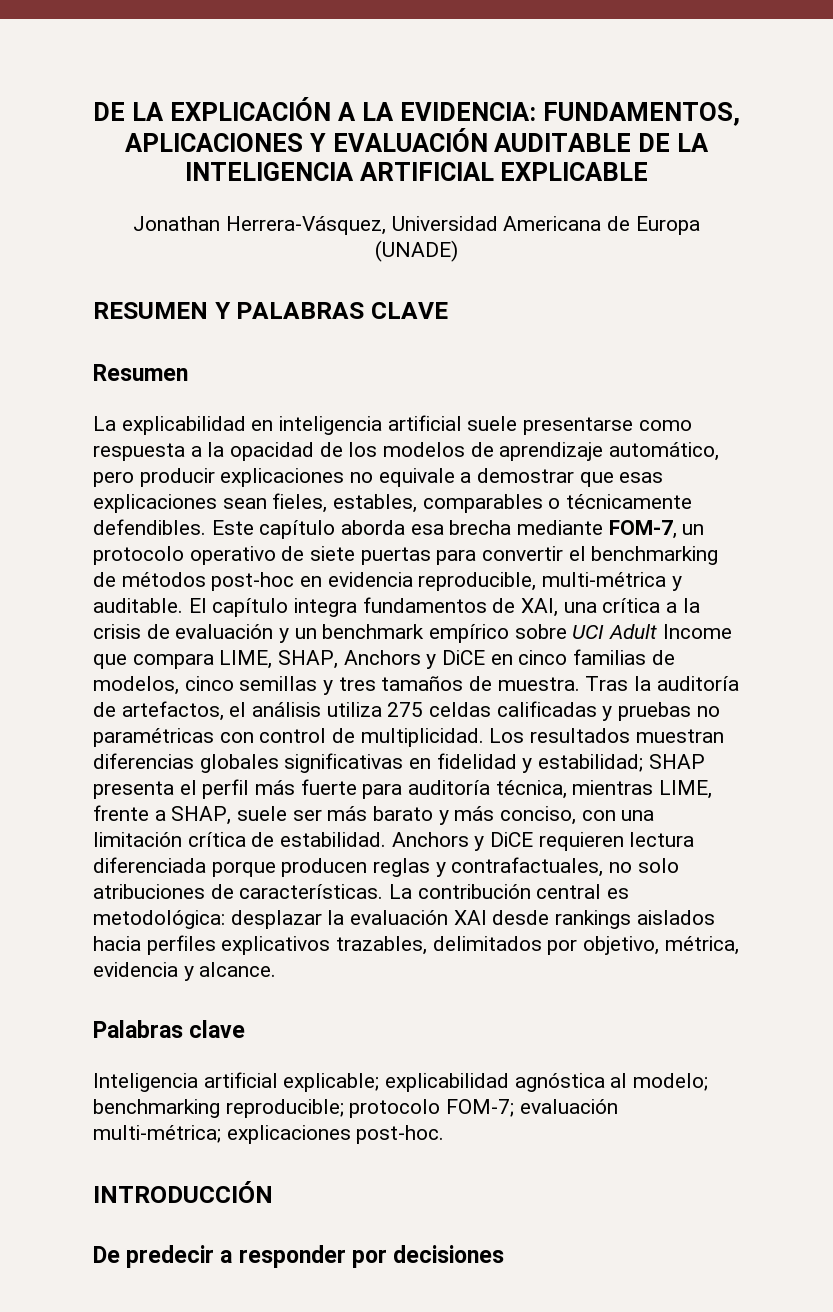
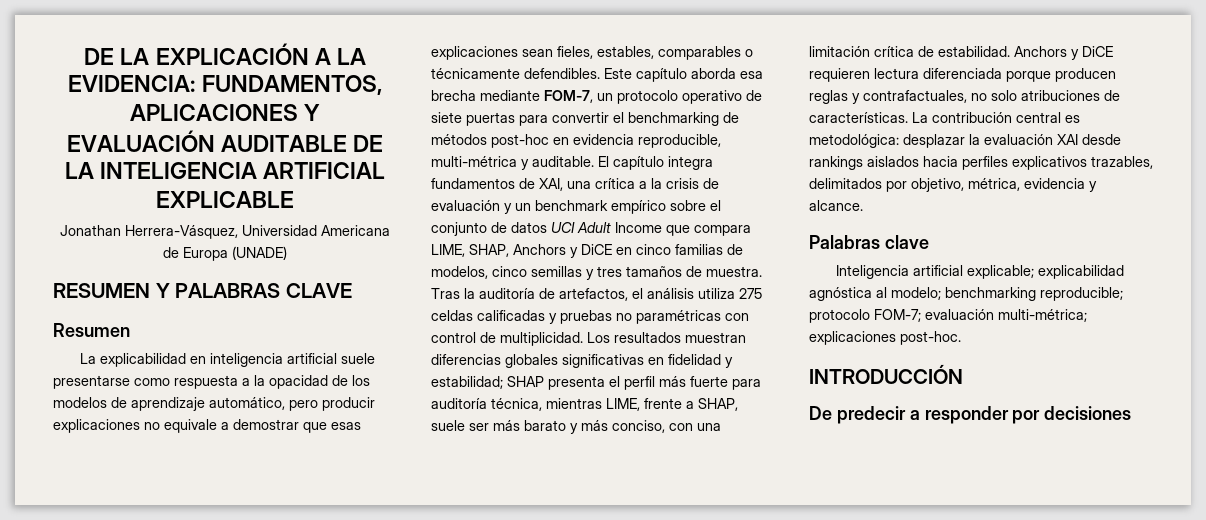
(567, 631) none -> [710,200,721,211] [431,222,547,236] el conjunto de datos

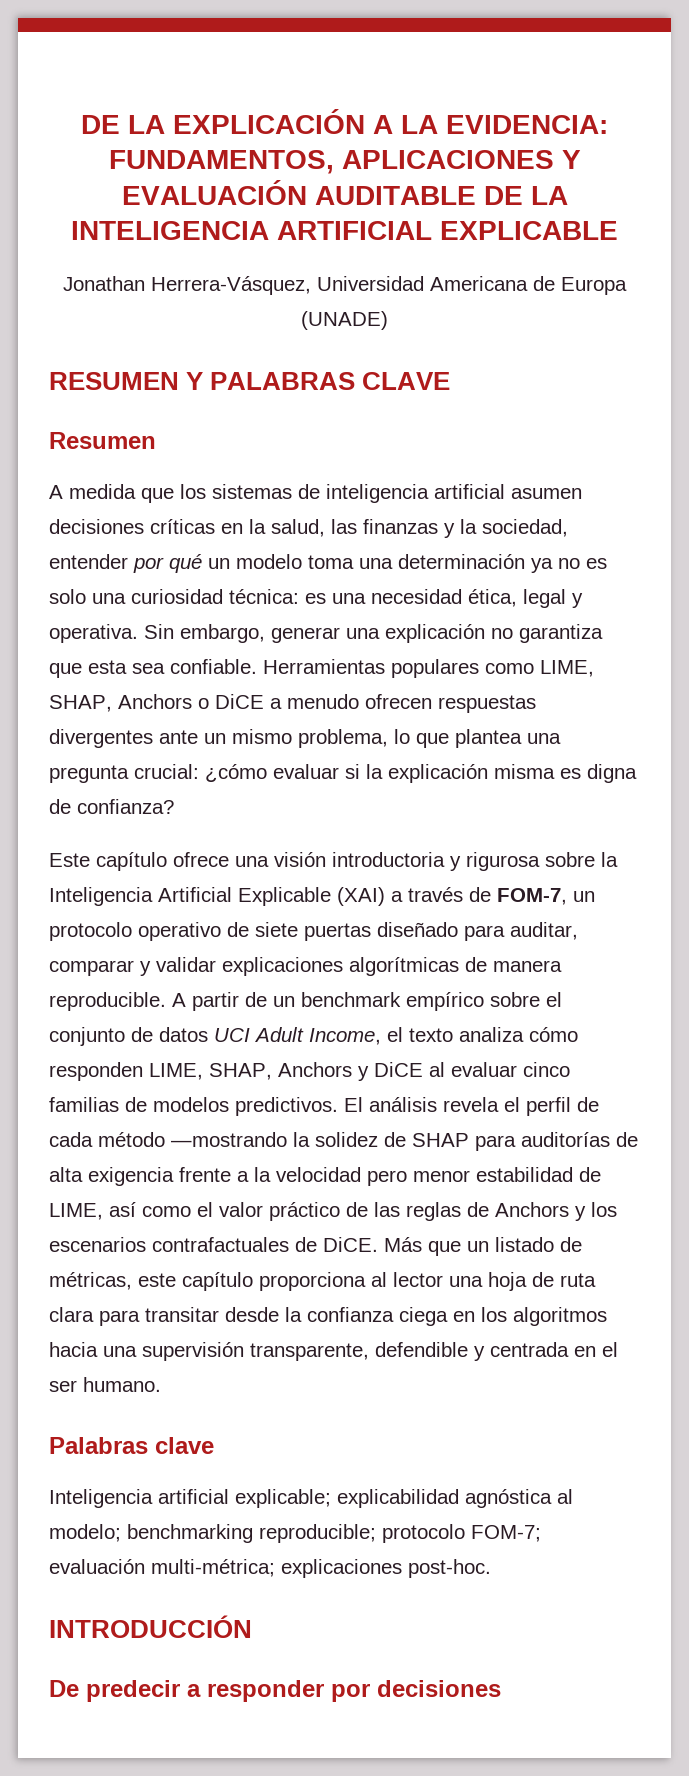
[79,353,375,367] [53,375,370,389] [53,397,375,411] [53,419,361,433] [431,46,753,60] [431,68,763,82] [431,90,540,101] La explicabilidad en inteligencia artificial suele presentarse como respuesta a la opacidad de los modelos de aprendizaje automático, pero producir explicaciones no equivale a demostrar que esas explicaciones sean fieles, estables, comparables o técnicamente defendibles. Este capítulo aborda esa brecha mediante -> [49,484,582,503] [49,519,568,538] [49,554,607,573] [49,589,583,608] [49,624,603,643] [49,659,594,678] [49,694,536,713] [49,729,561,748] [49,764,637,783] [49,799,174,814] [49,852,618,871] [49,887,491,906] A medida que los sistemas de inteligencia artificial asumen decisiones críticas en la salud, las finanzas y la sociedad, entender por qué un modelo toma una determinación ya no es solo una curiosidad técnica: es una necesidad ética, legal y operativa. Sin embargo, generar una explicación no garantiza que esta sea confiable. Herramientas populares como LIME, SHAP, Anchors o DiCE a menudo ofrecen respuestas divergentes ante un mismo problema, lo que plantea una pregunta crucial: ¿cómo evaluar si la explicación misma es digna de confianza? // Este capítulo ofrece una visión introductoria y rigurosa sobre la Inteligencia Artificial Explicable (XAI) a través de
[519,112,739,126] [431,134,721,148] [431,156,713,170] [431,178,719,191] [431,200,512,214] para convertir el benchmarking de métodos post-hoc en evidencia reproducible, multi-métrica y auditable. El capítulo integra fundamentos de XAI, una crítica a la crisis de evaluación y -> [377,922,578,941] [49,957,562,976] [49,992,267,1011] diseñado para auditar, comparar y validar explicaciones algorítmicas de manera reproducible. A partir de
[615,222,751,236] Income que compara -> [309,1027,578,1045] [49,1062,143,1081] Income, el texto analiza cómo responden
[616,247,632,255] en -> [429,1062,517,1077] al evaluar
[431,266,762,280] [431,288,762,301] [431,310,749,324] [431,332,746,346] [431,354,733,368] [431,376,761,390] [431,398,738,411] [431,420,721,434] [809,46,1113,60] [809,68,1116,82] [809,90,1120,104] [809,112,1080,123] [809,134,1121,148] [809,156,1153,170] [809,178,1097,192] [809,200,863,211] modelos, cinco semillas y tres tamaños de muestra. Tras la auditoría de artefactos, el análisis utiliza 275 celdas calificadas y pruebas no paramétricas con control de multiplicidad. Los resultados muestran diferencias globales significativas en fidelidad y estabilidad; SHAP presenta el perfil más fuerte para auditoría técnica, mientras LIME, frente a SHAP, suele ser más barato y más conciso, con una limitación crítica de estabilidad. Anchors y DiCE requieren lectura diferenciada porque producen reglas y contrafactuales, no solo atribuciones de características. La contribución central es metodológica: desplazar la evaluación XAI desde rankings aislados hacia perfiles explicativos trazables, delimitados por objetivo, métrica, evidencia y alcance. -> [153,1097,599,1116] [49,1132,638,1151] [49,1167,601,1186] [49,1202,617,1221] [49,1237,582,1256] [49,1272,596,1291] [49,1307,607,1326] [49,1342,618,1361] [49,1377,161,1392] modelos predictivos. El análisis revela el perfil de cada método —mostrando la solidez de SHAP para auditorías de alta exigencia frente a la velocidad pero menor estabilidad de LIME, así como el valor práctico de las reglas de Anchors y los escenarios contrafactuales de DiCE. Más que un listado de métricas, este capítulo proporciona al lector una hoja de ruta clara para transitar desde la confianza ciega en los algoritmos hacia una supervisión transparente, defendible y centrada en el ser humano.

